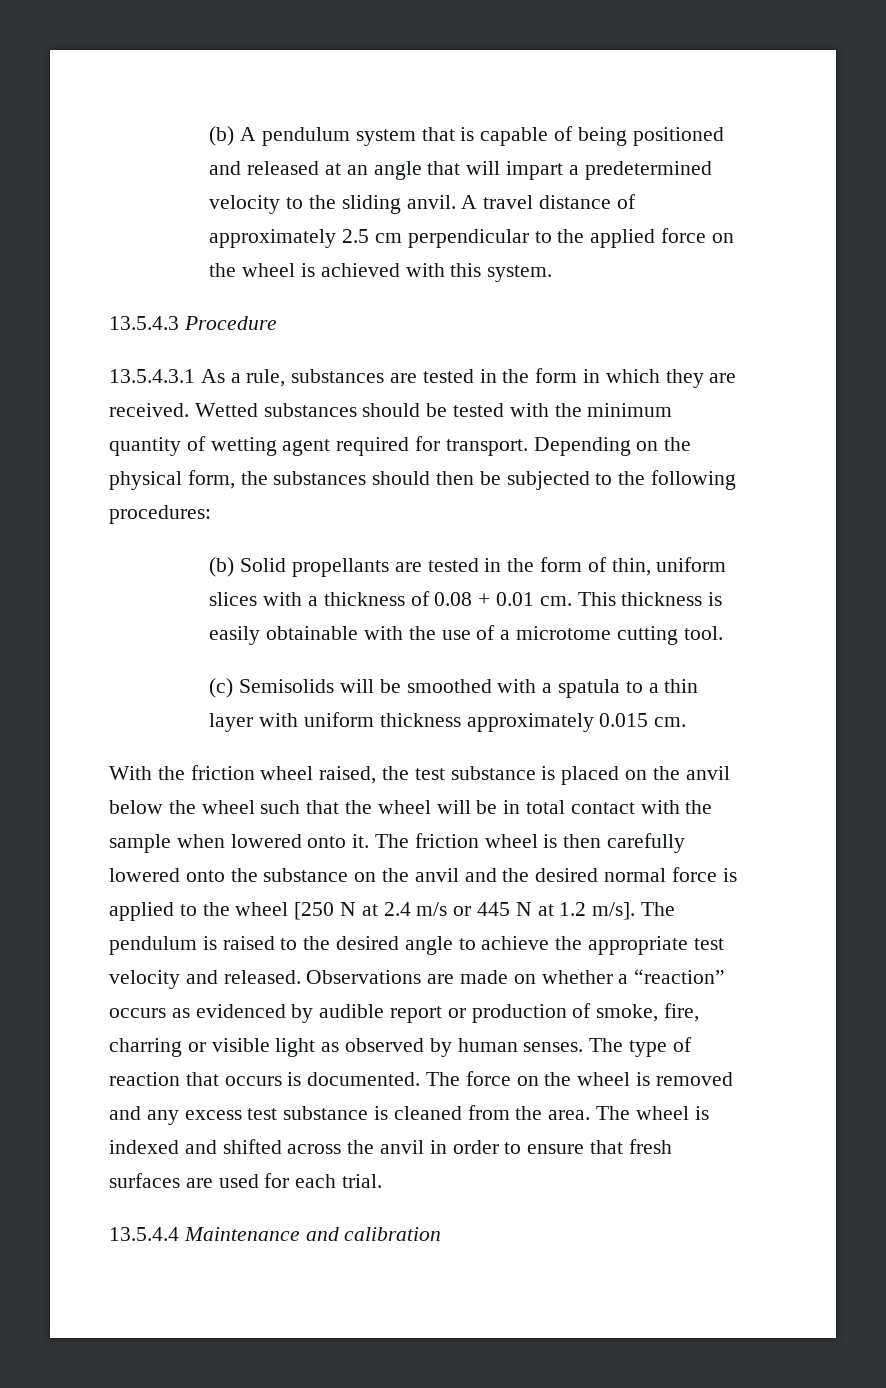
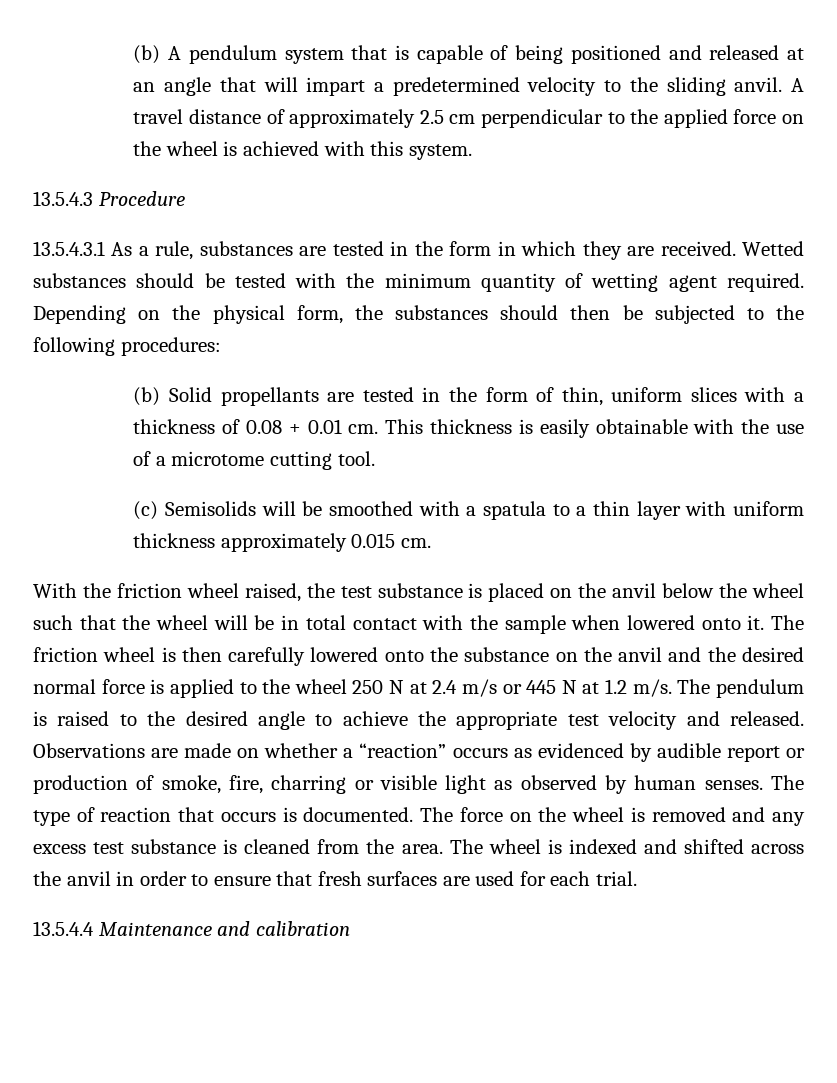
[336,436,528,456] required for transport. -> [726,273,804,292] required.
[294,902,335,920] [250 -> [352,680,384,694] 250
[592,902,636,920] m/s]. -> [632,679,672,697] m/s.

